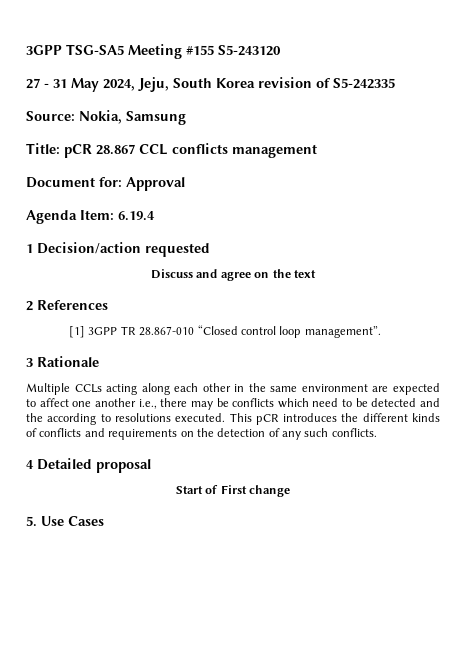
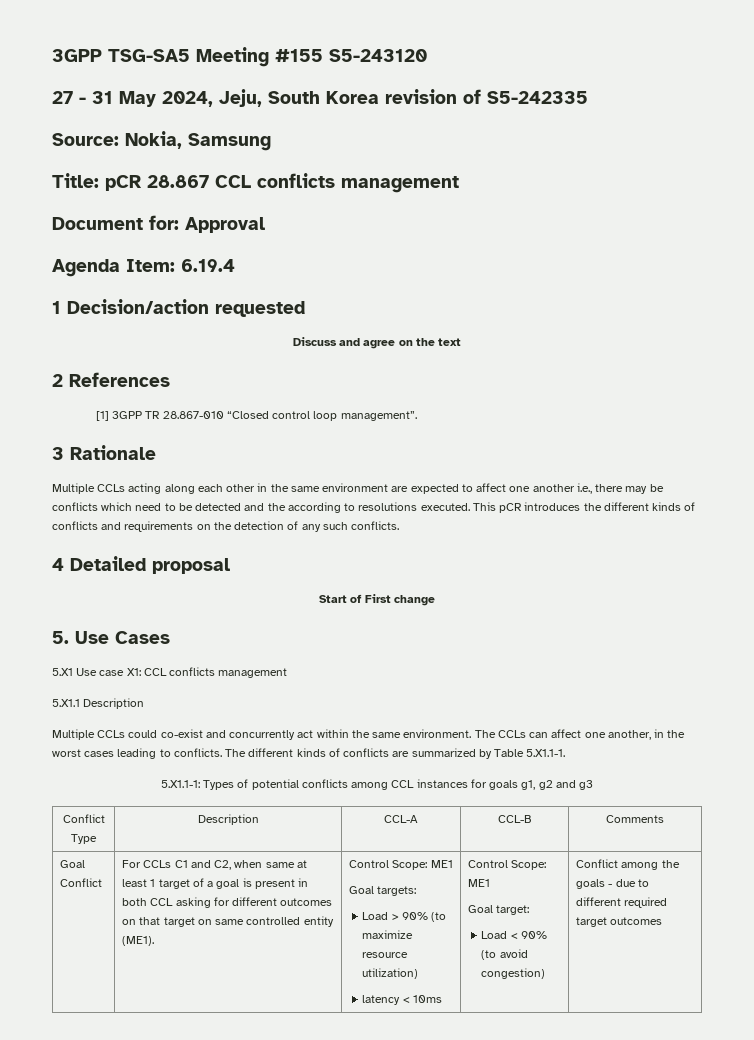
(104, 521) none -> [52,667,288,678] [52,698,145,709] [52,729,686,740] [52,748,566,759] [160,779,594,790] [62,814,105,823] [71,834,97,844] [197,814,259,825] [384,815,418,823] [498,815,531,823] [606,815,664,823] [60,860,86,868] [60,878,103,887] [122,860,307,870] [122,878,309,889] [122,897,333,908] [122,916,334,927] [122,936,155,946] [349,860,453,870] [349,886,417,896] [362,912,447,922] [362,930,414,939] [362,952,409,958] [362,968,419,979] [362,995,442,1005] [468,860,547,870] [468,879,491,887] [468,905,530,915] [481,931,547,939] [481,949,528,960] [481,968,546,979] [576,859,680,870] [576,879,649,889] [576,897,668,908] [576,917,663,927] // 5.X1 Use case X1: CCL conflicts management // 5.X1.1 Description // Multiple CCLs could co-exist and concurrently act within the same environment. The CCLs can affect one another, in the worst cases leading to conflicts. The different kinds of conflicts are summarized by Table 5.X1.1-1. // 5.X1.1-1: Types of potential conflicts among CCL instances for goals g1, g2 and g3 // Conflict Type | Description | CCL-A | CCL-B | Comments // Goal Conflict | For CCLs C1 and C2, when same at least 1 target of a goal is present in both CCL asking for different outcomes on that target on same controlled entity (ME1). | Control Scope: ME1 // Goal targets: // Load > 90% (to maximize resource utilization) // latency < 10ms | Control Scope: ME1 // Goal target: // Load < 90% (to avoid congestion) | Conflict among the goals - due to different required target outcomes

